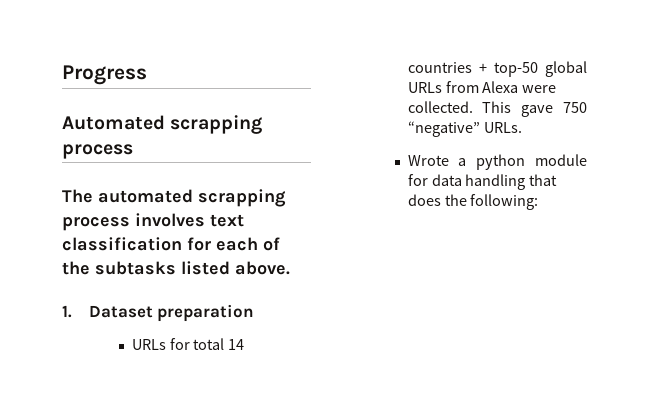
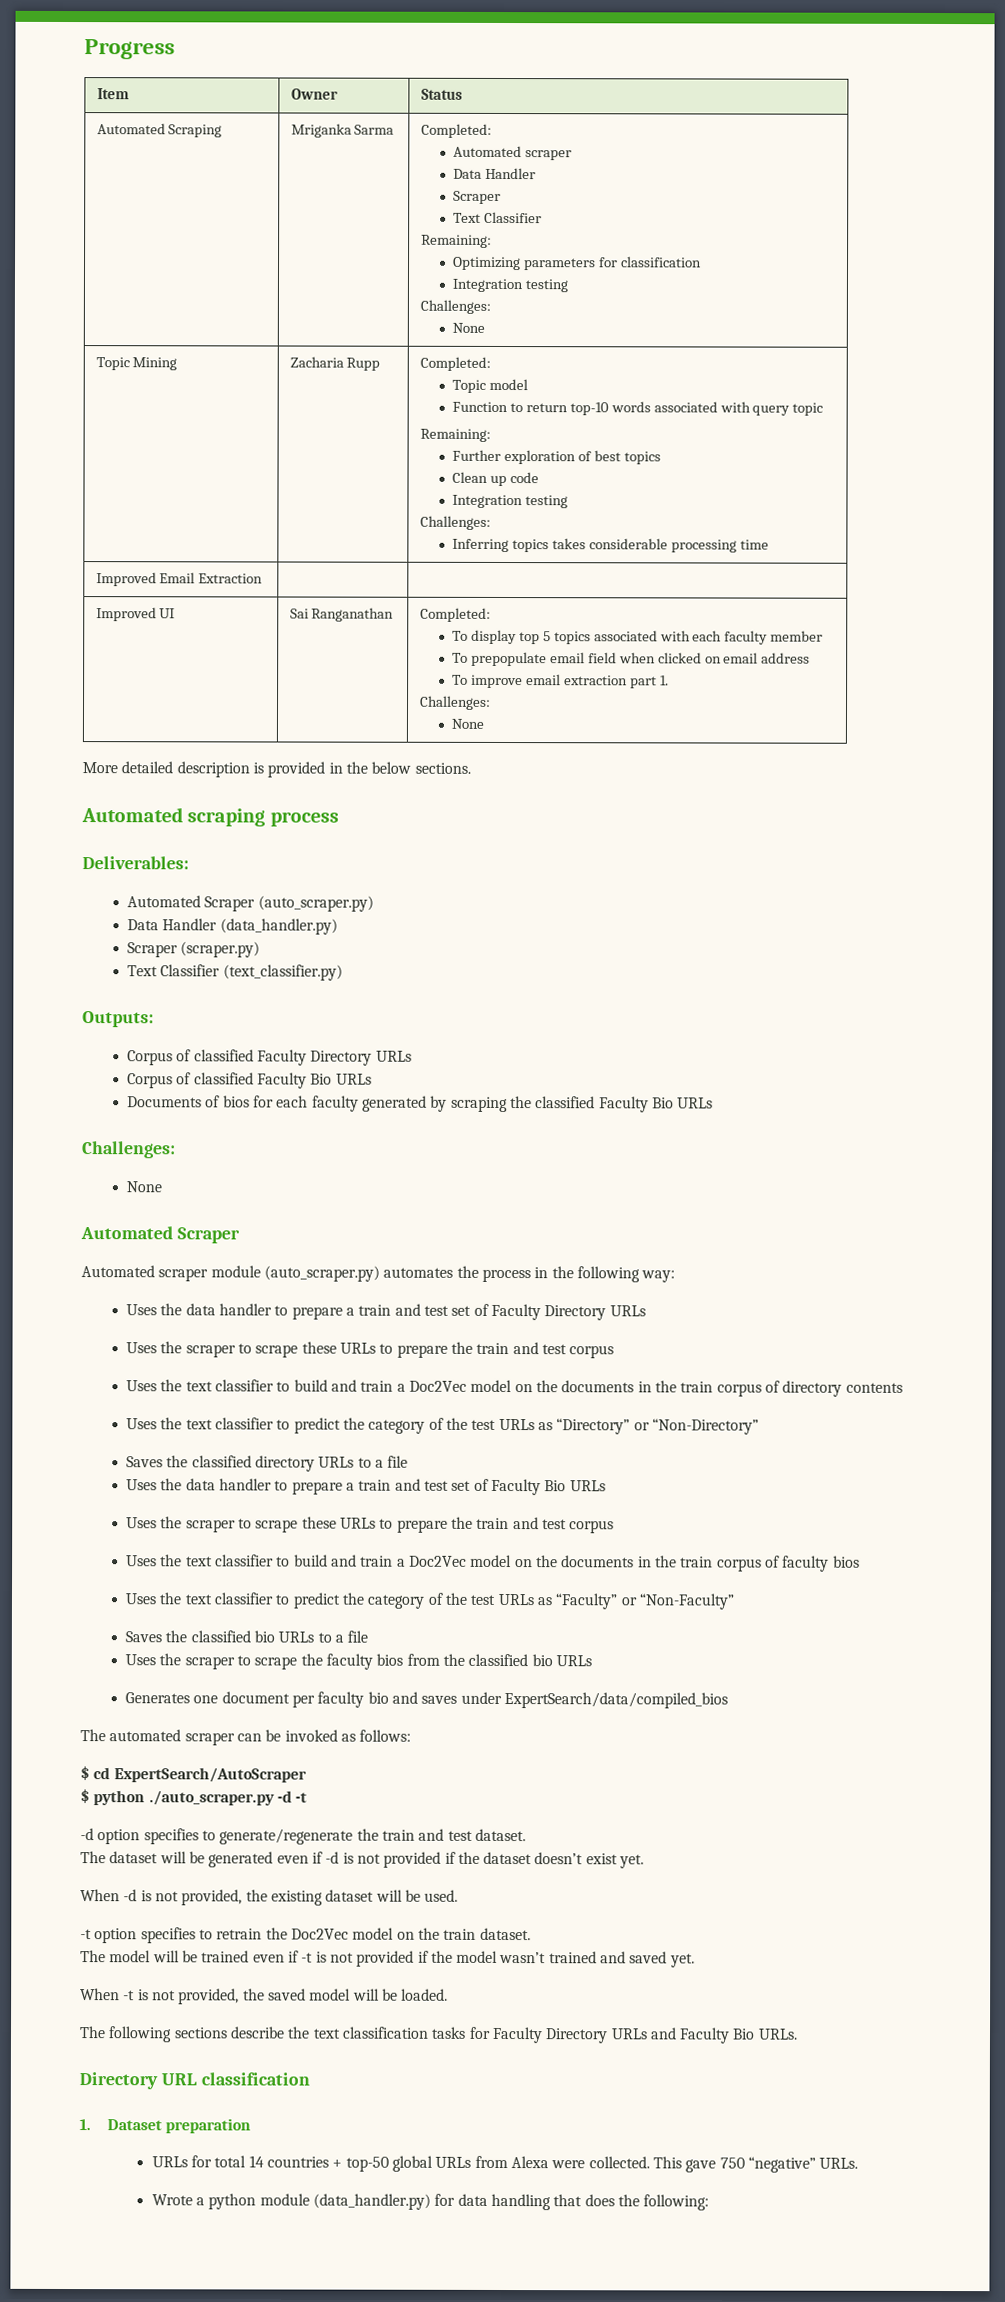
[62,115,263,134] // Automated scrapping -> [96,88,130,100] [290,88,338,100] [420,88,463,100] [96,123,223,138] [290,123,395,138] [420,123,492,138] [453,145,572,161] [453,167,536,180] [453,190,502,204] [453,211,542,224] [420,234,492,248] [452,256,702,271] [452,278,568,293] [419,299,491,314] [452,322,486,333] [95,357,178,371] [289,356,381,371] [419,356,491,371] [452,378,528,393] [452,401,824,416] [419,428,491,442] [452,449,661,465] [452,471,539,487] [452,494,568,509] [419,515,491,530] [452,538,769,553] [95,572,264,587] [95,607,176,622] [289,607,395,622] [419,607,491,622] [452,629,824,645] [452,651,811,667] [452,674,669,689] [419,695,491,710] [451,718,485,729] [82,761,471,778] [81,807,266,827] // Item | Owner | Status // Automated Scraping | Mriganka Sarma | Completed: // Automated scraper // Data Handler // Scraper // Text Classifier // Remaining: // Optimizing parameters for classification // Integration testing // Challenges: // None // Topic Mining | Zacharia Rupp | Completed: // Topic model // Function to return top-10 words associated with query topic // Remaining: // Further exploration of best topics // Clean up code // Integration testing // Challenges: // Inferring topics takes considerable processing time // Improved Email Extraction | | // Improved UI | Sai Ranganathan | Completed: // To display top 5 topics associated with each faculty member // To prepopulate email field when clicked on email address // To improve email extraction part 1. // Challenges: // None // More detailed description is provided in the below sections. // Automated scraping
[62,189,286,207] [62,213,244,231] [62,237,280,251] [62,261,290,275] The automated scrapping process involves text classification for each of the subtasks listed above. -> [82,856,189,870] [127,895,374,912] [127,918,338,935] [127,941,261,958] [127,964,343,981] [82,1011,154,1028] [127,1049,412,1066] [127,1072,372,1089] [127,1095,714,1113] [81,1141,176,1159] [126,1181,163,1193] [80,1226,240,1244] [81,1265,676,1283] [126,1303,646,1321] [126,1341,615,1359] [126,1379,903,1397] [126,1417,759,1435] [126,1455,409,1472] [126,1478,606,1496] [126,1516,615,1534] [126,1554,860,1572] [125,1592,734,1610] [125,1630,369,1643] [125,1653,593,1670] [125,1691,729,1709] [80,1729,412,1746] [80,1766,307,1783] [80,1789,308,1806] [80,1828,526,1845] [80,1851,645,1869] [80,1889,459,1906] [80,1927,531,1944] [80,1950,695,1968] [80,1988,449,2005] [79,2026,798,2044] [79,2072,310,2090] Deliverables: // Automated Scraper (auto_scraper.py) // Data Handler (data_handler.py) // Scraper (scraper.py) // Text Classifier (text_classifier.py) // Outputs: // Corpus of classified Faculty Directory URLs // Corpus of classified Faculty Bio URLs // Documents of bios for each faculty generated by scraping the classified Faculty Bio URLs // Challenges: // None // Automated Scraper // Automated scraper module (auto_scraper.py) automates the process in the following way: // Uses the data handler to prepare a train and test set of Faculty Directory URLs // Uses the scraper to scrape these URLs to prepare the train and test corpus // Uses the text classifier to build and train a Doc2Vec model on the documents in the train corpus of directory contents // Uses the text classifier to predict the category of the test URLs as “Directory” or “Non-Directory” // Saves the classified directory URLs to a file // Uses the data handler to prepare a train and test set of Faculty Bio URLs // Uses the scraper to scrape these URLs to prepare the train and test corpus // Uses the text classifier to build and train a Doc2Vec model on the documents in the train corpus of faculty bios // Uses the text classifier to predict the category of the test URLs as “Faculty” or “Non-Faculty” // Saves the classified bio URLs to a file // Uses the scraper to scrape the faculty bios from the classified bio URLs // Generates one document per faculty bio and saves under ExpertSearch/data/compiled_bios // The automated scraper can be invoked as follows: // $ cd ExpertSearch/AutoScraper // $ python ./auto_scraper.py -d -t // -d option specifies to generate/regenerate the train and test dataset. // The dataset will be generated even if -d is not provided if the dataset doesn’t exist yet. // When -d is not provided, the existing dataset will be used. // -t option specifies to retrain the Doc2Vec model on the train dataset. // The model will be trained even if -t is not provided if the model wasn’t trained and saved yet. // When -t is not provided, the saved model will be loaded. // The following sections describe the text classification tasks for Faculty Directory URLs and Faculty Bio URLs. // Directory URL classification
(587, 160) none -> [313,2193,432,2210] (data_handler.py)

